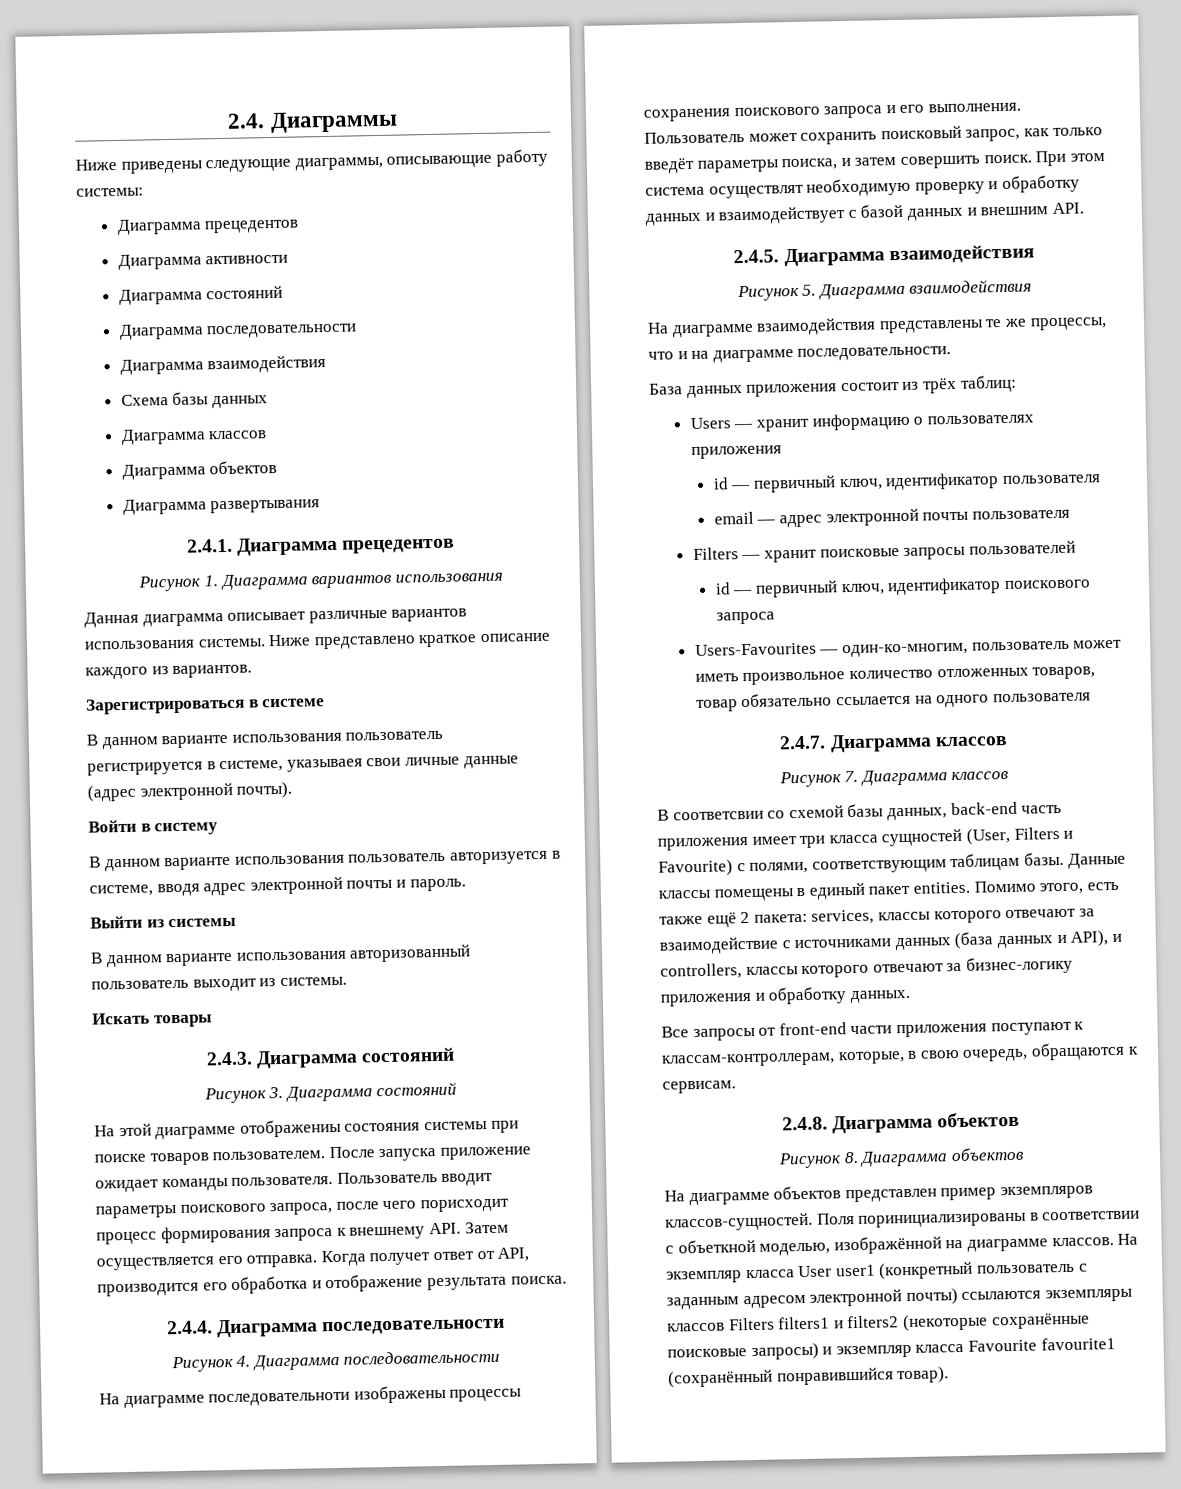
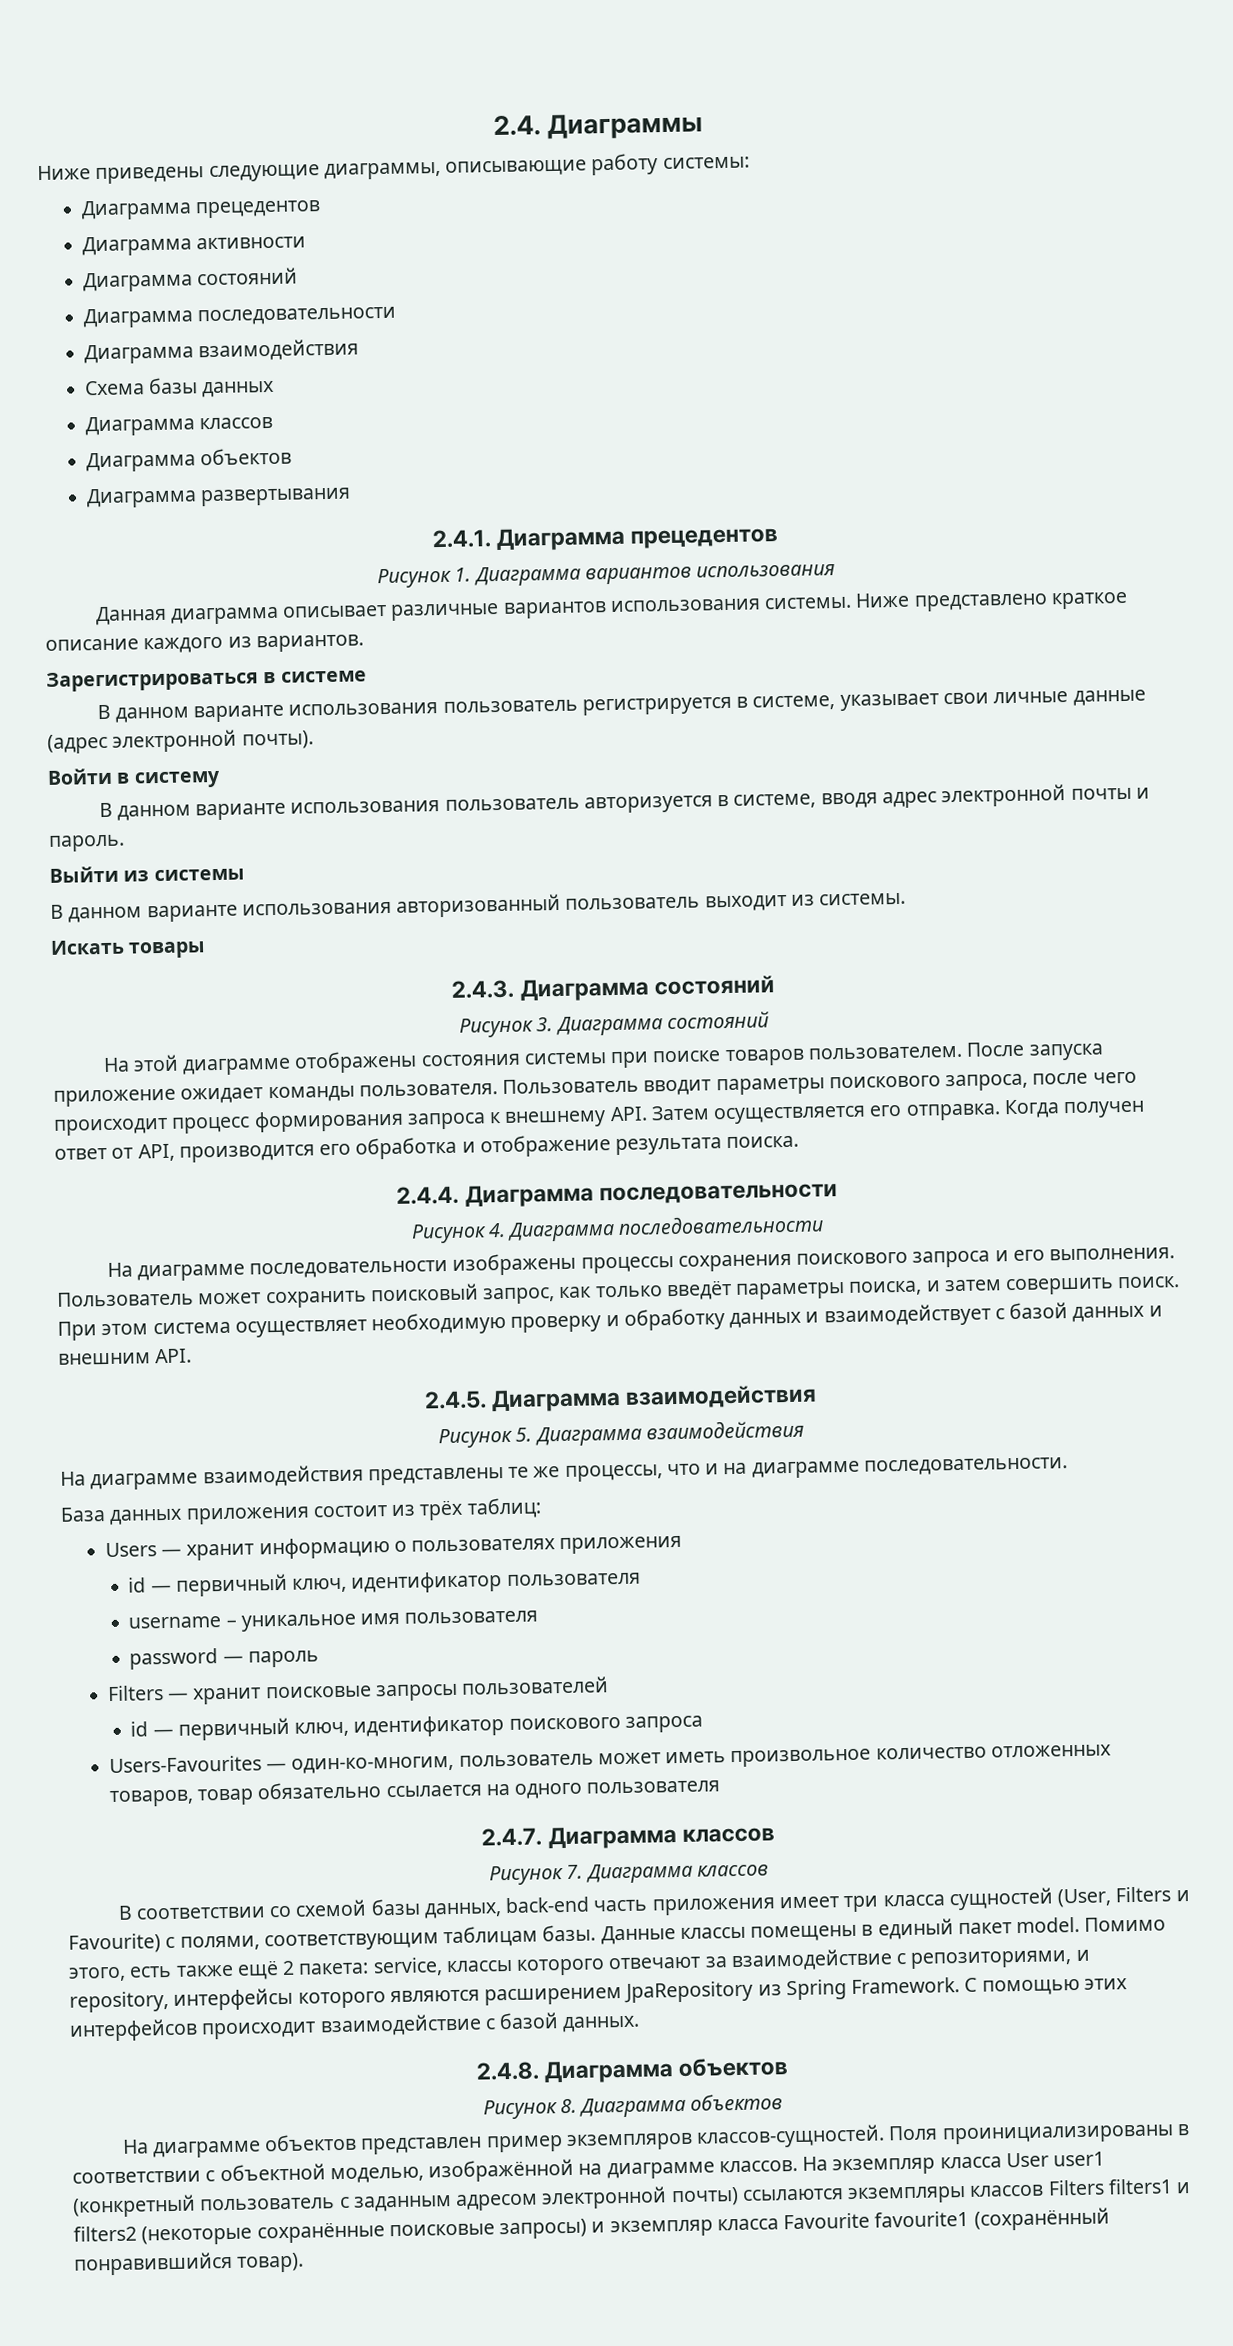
[286,758,363,772] указываея -> [839,693,939,711] указывает
[239,1118,342,1138] отображениы -> [294,1050,418,1074] отображены
[419,1198,509,1213] порисходит -> [53,1117,168,1136] происходит
[369,1252,431,1266] получет -> [1063,1100,1146,1119] получен
[208,1391,351,1407] последовательноти -> [249,1259,449,1279] последовательности
[708,184,804,199] осуществлят -> [234,1319,367,1338] осуществляет
[713,508,1070,528] email — адрес электронной почты пользователя -> [128,1610,539,1632] [129,1648,319,1670] username – уникальное имя пользователя // password — пароль
[672,810,764,821] соответсвии -> [135,1906,266,1920] соответствии
[912,881,970,894] entities. -> [1016,1916,1081,1934] model.
[811,909,875,925] services, -> [372,1957,443,1977] service,
[794,930,1122,951] [660,955,1073,980] [660,986,911,1007] [661,1021,1085,1042] [661,1041,1139,1068] [662,1080,736,1094] источниками данных (база данных и API), и controllers, классы которого отвечают за бизнес-логику приложения и обработку данных. // Все запросы от front-end части приложения поступают к классам-контроллерам, которые, в свою очередь, обращаются к сервисам. -> [910,1949,1090,1969] [69,1977,1127,2013] [69,2012,641,2042] репозиториями, и repository, интерфейсы которого являются расширением JpaRepository из Spring Framework. С помощью этих интерфейсов происходит взаимодействие с базой данных.
[858,1212,1028,1228] поринициализированы -> [941,2124,1174,2145] проинициализированы
[677,1238,756,1254] объеткной -> [219,2163,326,2182] объектной

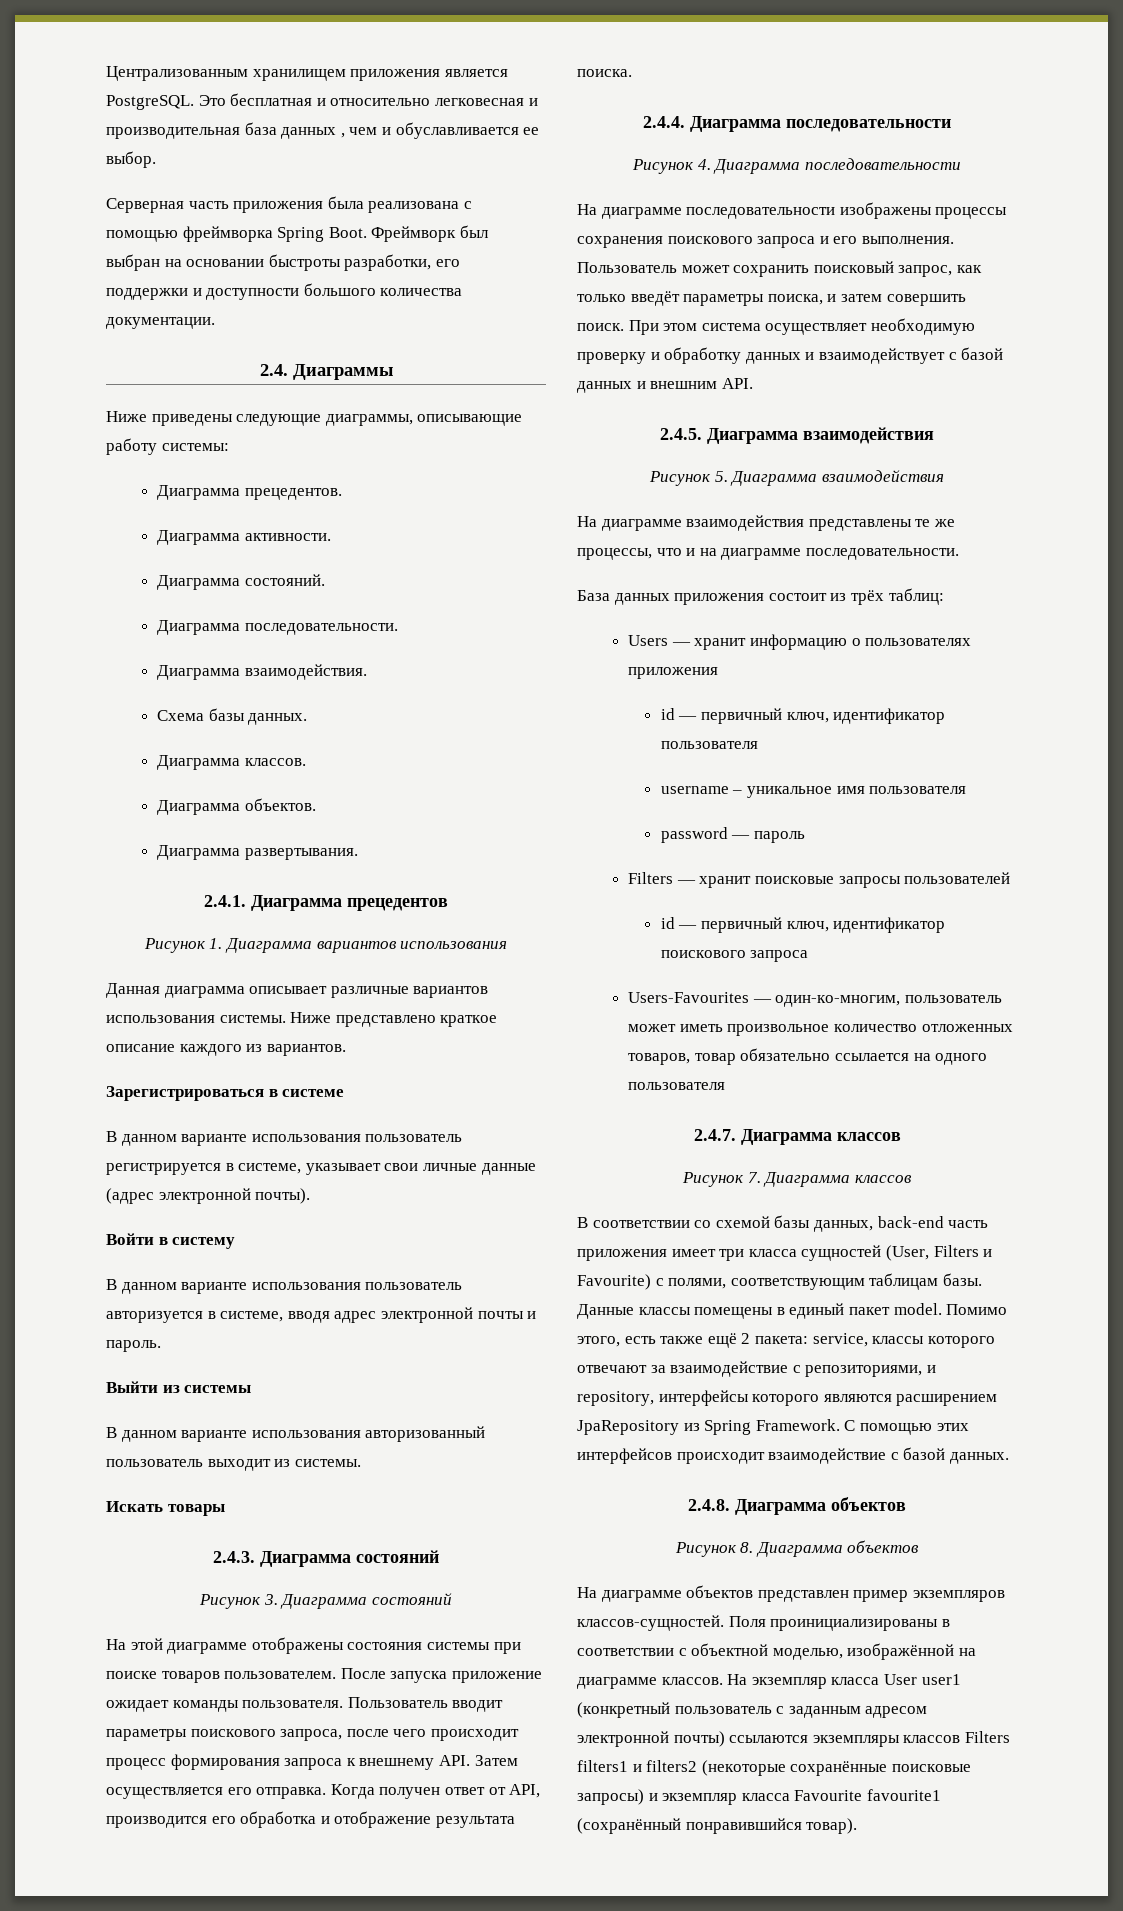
(492, 126) none -> [106,66,508,81] [106,93,538,110] [106,122,540,139] [106,151,156,168] [106,196,472,213] [106,225,489,242] [106,254,460,271] [106,283,463,300] [106,317,215,329] Централизованным хранилищем приложения является PostgreSQL. Это бесплатная и относительно легковесная и производительная база данных , чем и обуславливается ее выбор. // Серверная часть приложения была реализована с помощью фреймворка Spring Boot. Фреймворк был выбран на основании быстроты разработки, его поддержки и доступности большого количества документации. //
[195,200,322,219] [81,235,307,257] [82,267,299,293] [82,306,397,329] [83,338,360,365] прецедентов // Диаграмма активности // Диаграмма состояний // Диаграмма последовательности // Диаграмма взаимодействия -> [244,488,342,500] [157,530,331,545] [157,574,325,590] [157,620,398,635] [157,664,367,680] прецедентов. // Диаграмма активности. // Диаграмма состояний. // Диаграмма последовательности. // Диаграмма взаимодействия.
[201,380,275,398] [84,415,274,437] [85,447,293,473] [85,487,352,509] данных // Диаграмма классов // Диаграмма объектов // Диаграмма развертывания -> [248,713,308,725] [157,755,306,770] [157,798,316,815] [157,845,358,860] данных. // Диаграмма классов. // Диаграмма объектов. // Диаграмма развертывания.

